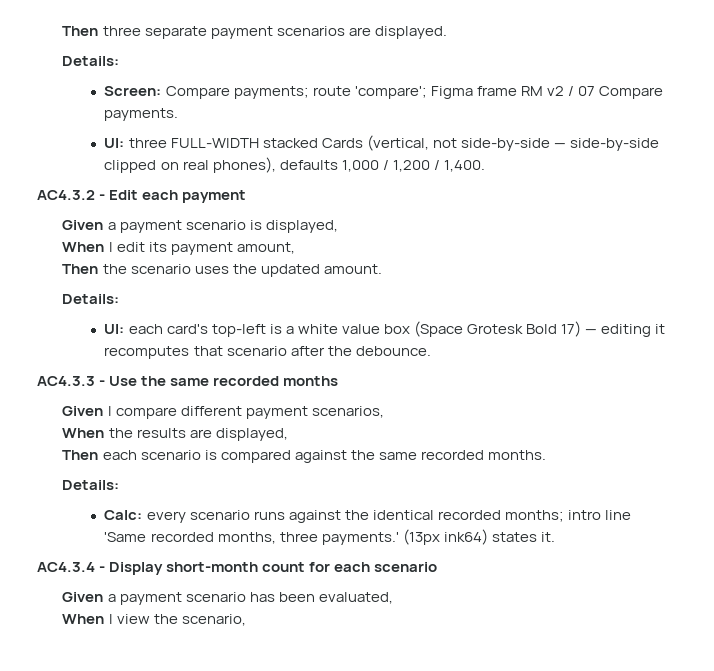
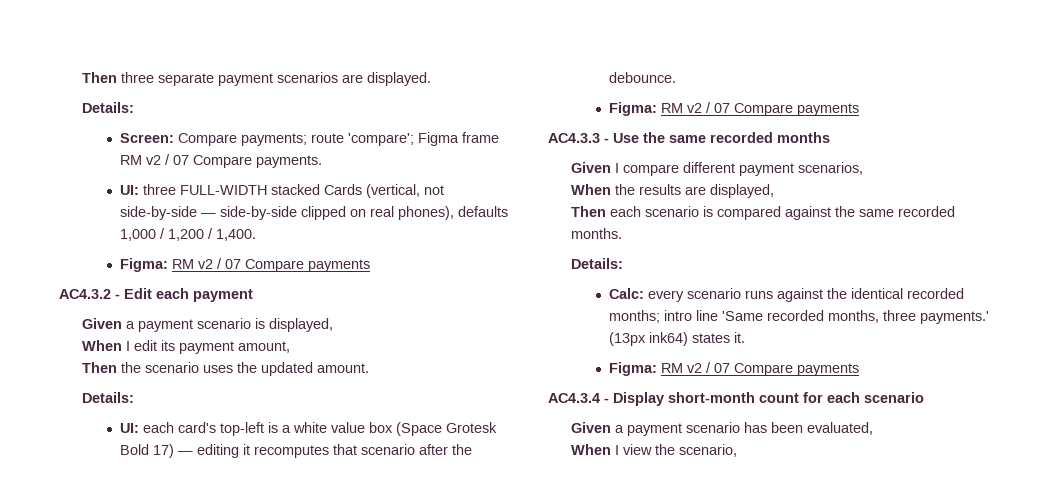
(485, 166) none -> [120,258,371,272] // Figma: RM v2 / 07 Compare payments
(431, 351) none -> [609,102,860,116] // Figma: RM v2 / 07 Compare payments
(555, 537) none -> [609,362,860,376] // Figma: RM v2 / 07 Compare payments

